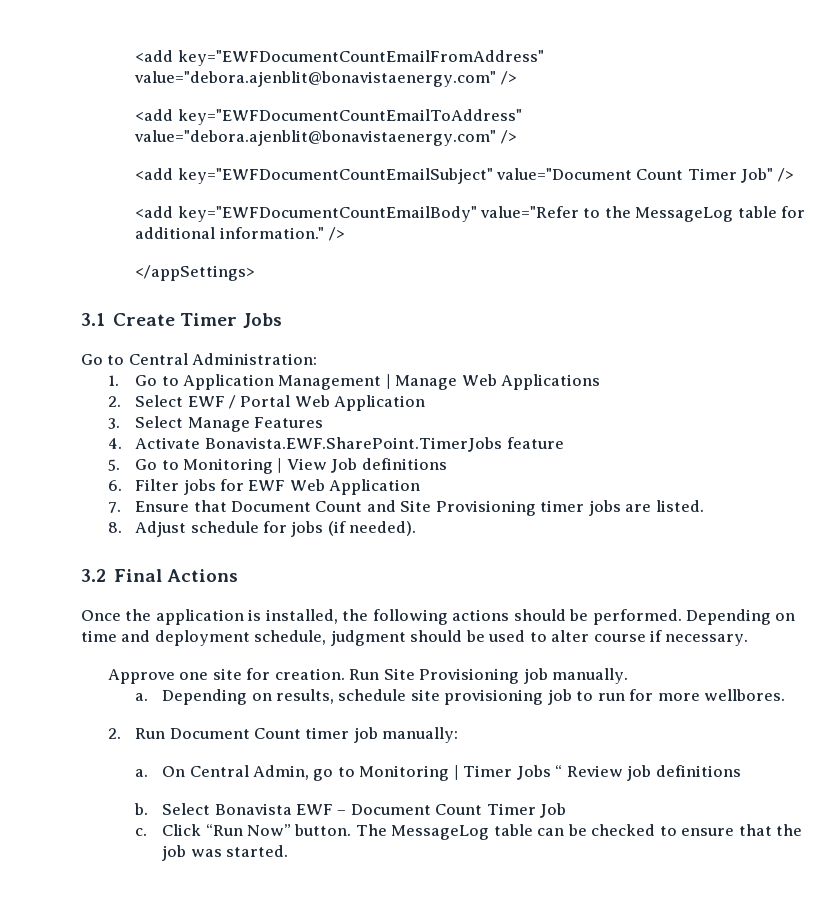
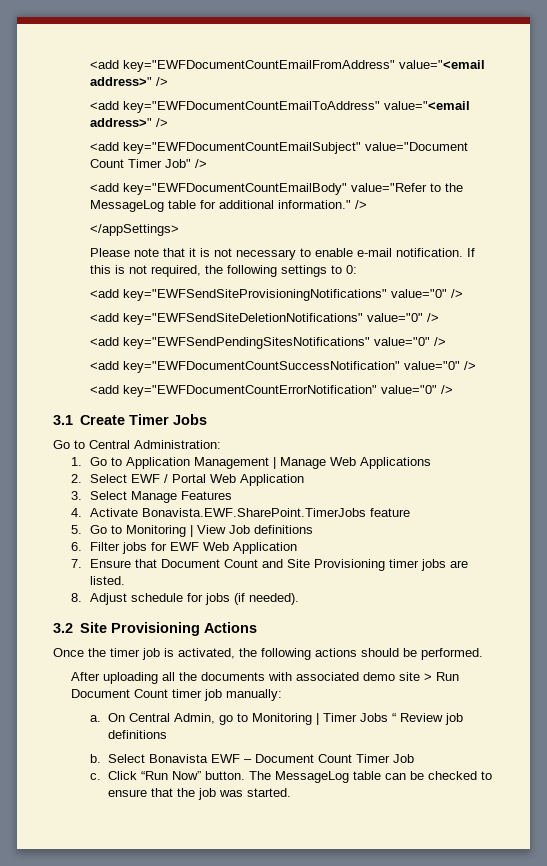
[134,71,497,87] value="debora.ajenblit@bonavistaenergy.com" -> [398,60,485,69] [89,77,152,86] value="<email address>"
[134,130,497,146] value="debora.ajenblit@bonavistaenergy.com" -> [383,101,470,110] [89,118,152,127] value="<email address>"
(256, 273) none -> [89,248,475,260] [89,265,357,277] [89,289,463,301] [89,313,439,325] [89,337,446,349] [89,361,476,373] [89,385,453,397] // Please note that it is not necessary to enable e-mail notification. If this is not required, the following settings to 0: // <add key="EWFSendSiteProvisioningNotifications" value="0" /> // <add key="EWFSendSiteDeletionNotifications" value="0" /> // <add key="EWFSendPendingSitesNotifications" value="0" /> // <add key="EWFDocumentCountSuccessNotification" value="0" /> // <add key="EWFDocumentCountErrorNotification" value="0" />
[114,569,163,582] Final -> [79,622,200,636] Site Provisioning
[155,609,338,625] application is installed, -> [110,648,235,660] timer job is activated,
[686,609,796,625] [81,630,749,646] [108,668,629,684] [135,689,786,705] [108,728,122,739] Depending on time and deployment schedule, judgment should be used to alter course if necessary. // Approve one site for creation. Run Site Provisioning job manually. // a. Depending on results, schedule site provisioning job to run for more wellbores. // 2. -> [71,672,433,684] // After uploading all the documents with associated demo site >

